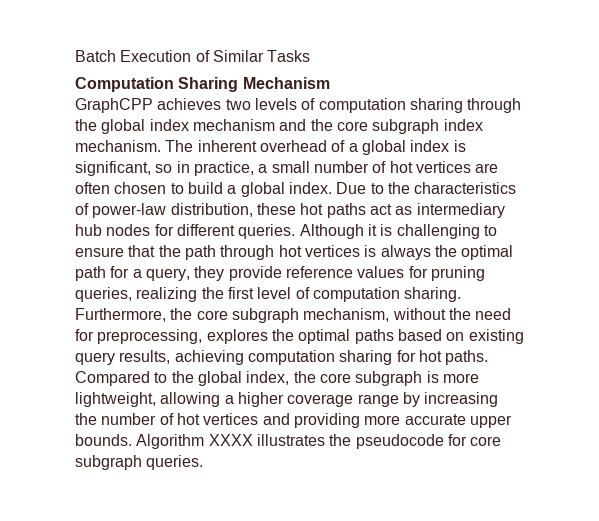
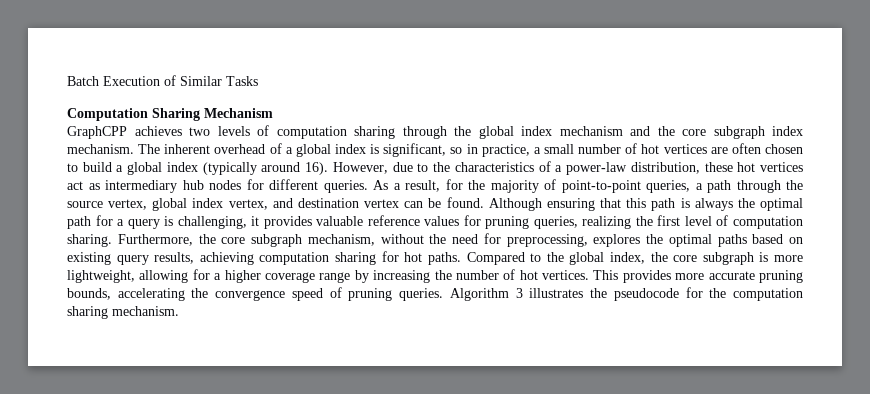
[288,182,367,194] index. Due -> [166,162,413,175] index (typically around 16). However, due
(89, 209) none -> [555,165,563,172] a
[326,203,366,218] paths -> [760,162,803,172] vertices
[299,224,497,239] [75,245,360,260] Although it is challenging to ensure that the path through hot vertices -> [373,179,803,193] [67,197,676,211] As a result, for the majority of point-to-point queries, a path through the source vertex, global index vertex, and destination vertex can be found. Although ensuring that this path
[145,266,282,281] query, they provide -> [127,216,364,229] query is challenging, it provides valuable
(221, 399) none -> [192,269,210,280] for
[203,413,512,428] [75,434,502,449] [75,455,204,470] vertices and providing more accurate upper bounds. Algorithm XXXX illustrates the pseudocode for core subgraph queries. -> [542,270,804,283] [67,287,804,301] [67,306,179,319] vertices. This provides more accurate pruning bounds, accelerating the convergence speed of pruning queries. Algorithm 3 illustrates the pseudocode for the computation sharing mechanism.

